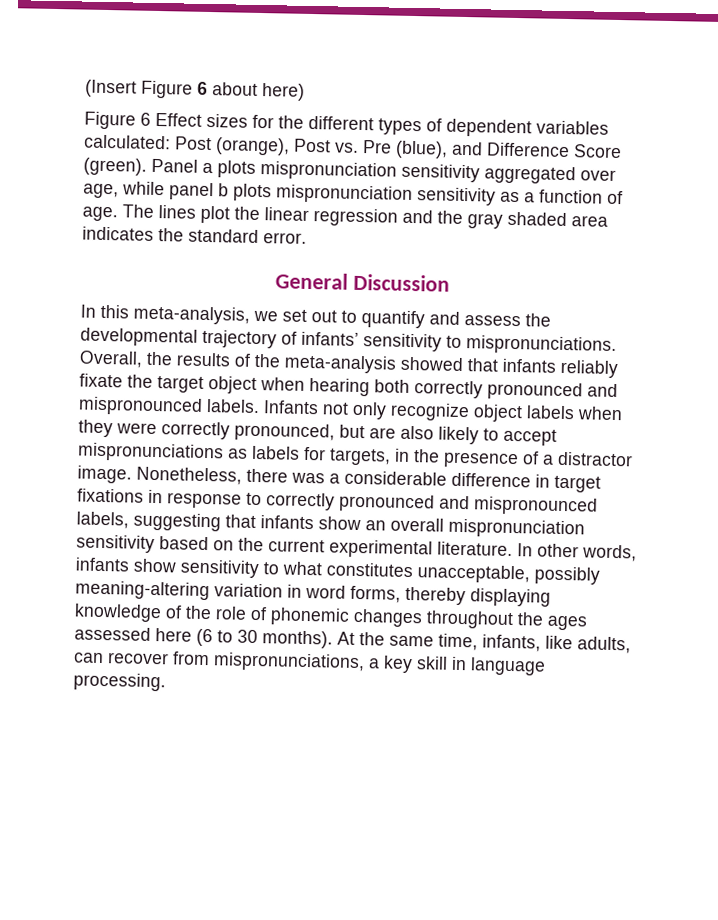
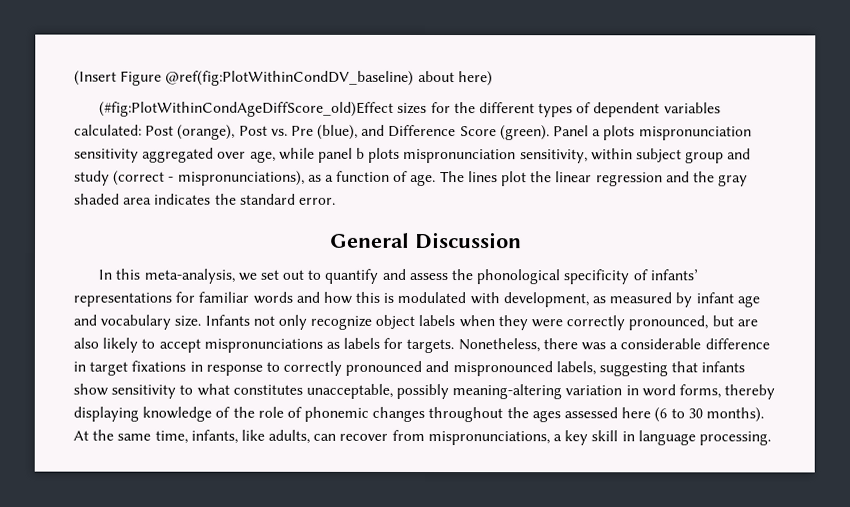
[197,81,208,95] 6 -> [165,70,415,86] @ref(fig:PlotWithinCondDV_baseline)
[84,111,202,130] Figure 6 Effect -> [99,101,395,117] (#fig:PlotWithinCondAgeDiffScore_old)Effect
[417,187,496,206] sensitivity -> [519,148,752,164] [74,170,305,186] sensitivity, within subject group and study (correct - mispronunciations),
[80,327,617,356] [79,350,618,379] [79,373,618,401] [78,396,260,416] developmental trajectory of infants’ sensitivity to mispronunciations. Overall, the results of the meta-analysis showed that infants reliably fixate the target object when hearing both correctly pronounced and mispronounced labels. -> [476,269,698,285] [73,291,760,308] [73,314,202,330] phonological specificity of infants’ representations for familiar words and how this is modulated with development, as measured by infant age and vocabulary size.
[329,448,633,469] [77,465,132,484] targets, in the presence of a distractor image. -> [406,338,455,354] targets.
[365,517,585,539] [76,534,637,562] [75,557,177,573] an overall mispronunciation sensitivity based on the current experimental literature. In other words, infants show -> (108, 389) none

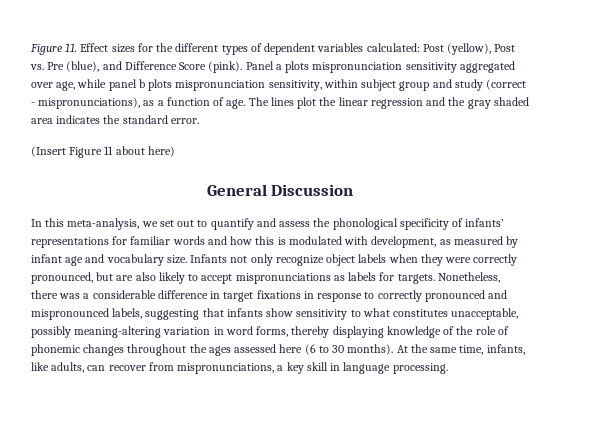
[74,70,493,87] [99,101,395,117] (Insert Figure @ref(fig:PlotWithinCondDV_baseline) about here) // (#fig:PlotWithinCondAgeDiffScore_old)Effect -> [30,43,109,55] Figure 11. Effect
[177,124,236,140] (orange), -> [447,43,492,55] (yellow),
[499,125,550,141] (green). -> [208,61,243,73] (pink).
(336, 201) none -> [31,146,175,158] // (Insert Figure 11 about here)

